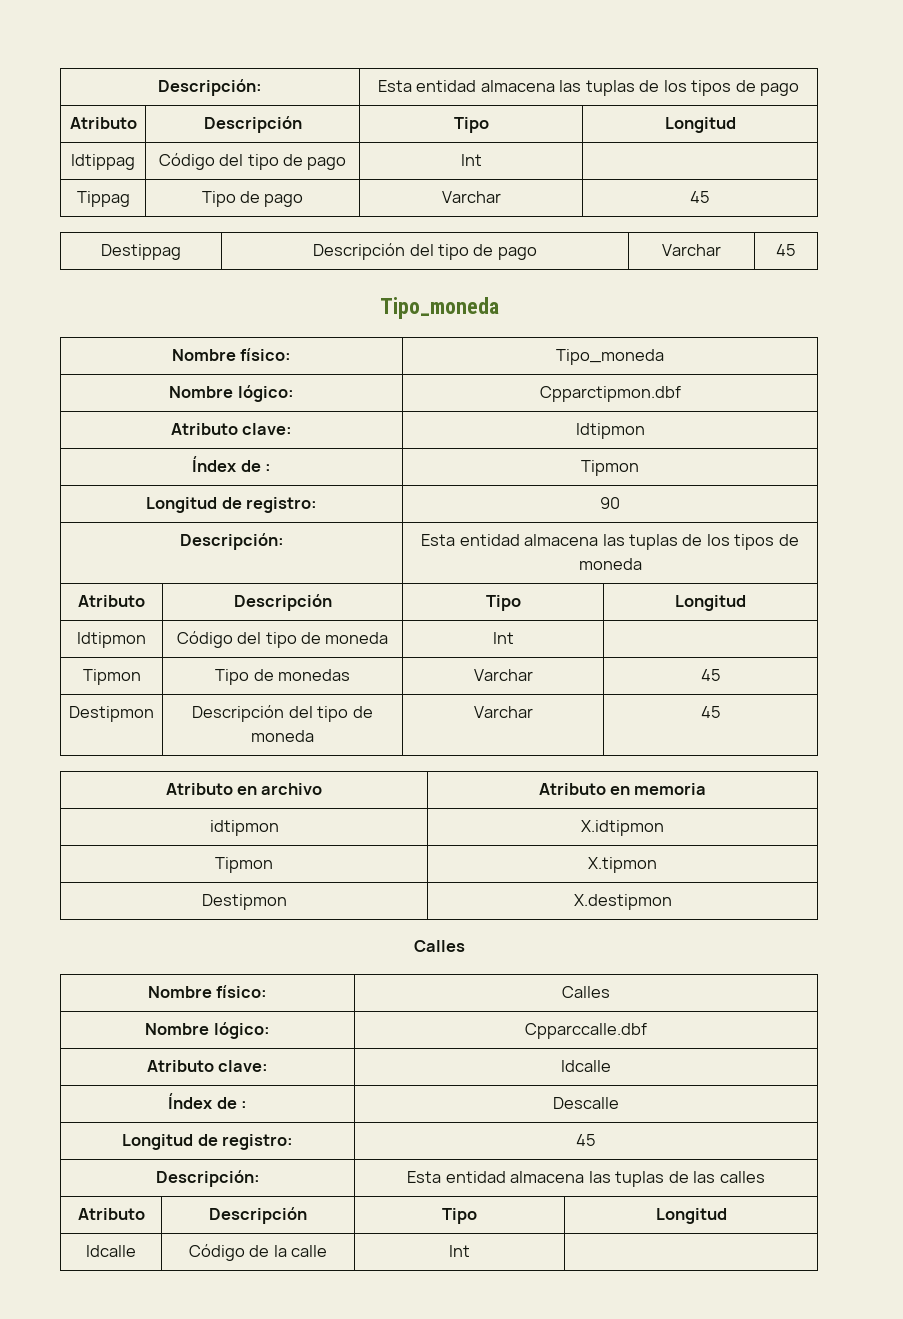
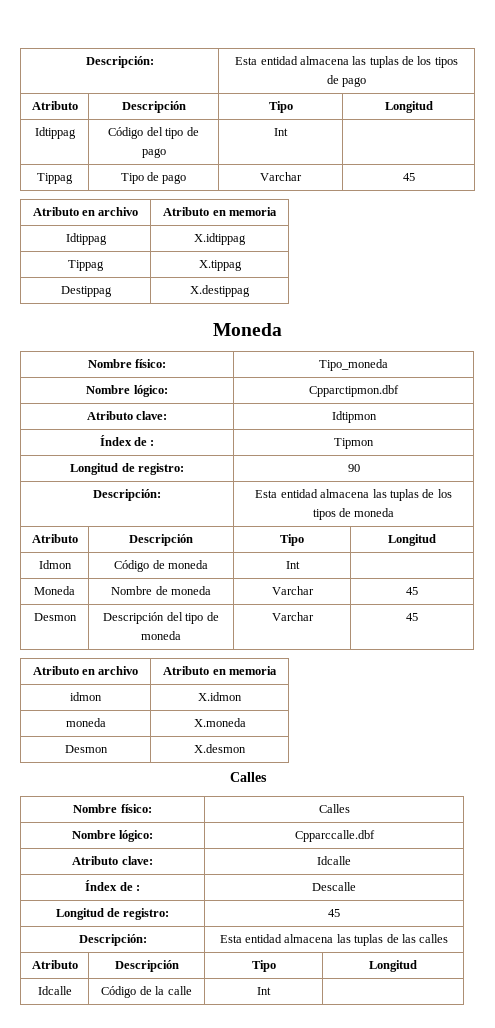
[101,244,181,260] [313,243,537,260] [662,244,721,256] [776,244,796,256] [379,297,499,319] Destippag | Descripción del tipo de pago | Varchar | 45 // Tipo_moneda -> [32,207,139,216] [163,207,277,216] [65,233,107,245] [194,233,246,245] [68,260,104,271] [198,260,242,271] [60,286,112,297] [190,285,250,297] [213,323,282,336] Atributo en archivo | Atributo en memoria // Idtippag | X.idtippag // Tippag | X.tippag // Destippag | X.destippag // Moneda
[77,632,146,648] [176,631,297,648] Idtipmon | Código del tipo -> [38,560,72,569] [114,560,150,572] Idmon | Código
[82,669,141,685] [215,669,350,685] [473,669,533,681] [700,669,721,681] [69,706,154,722] Tipmon | Tipo de monedas | Varchar | 45 // Destipmon -> [34,586,75,595] [111,586,211,595] [271,586,314,595] [406,587,418,595] [33,613,77,621] Moneda | Nombre de moneda | Varchar | 45 // Desmon
[209,820,279,836] [581,820,664,836] [215,857,273,873] [588,857,657,873] [201,894,287,910] [573,894,672,910] idtipmon | X.idtipmon // Tipmon | X.tipmon // Destipmon | X.destipmon -> [70,692,102,701] [198,692,242,701] [65,718,106,727] [193,718,246,727] [64,745,108,753] [194,744,246,753] idmon | X.idmon // moneda | X.moneda // Desmon | X.desmon

